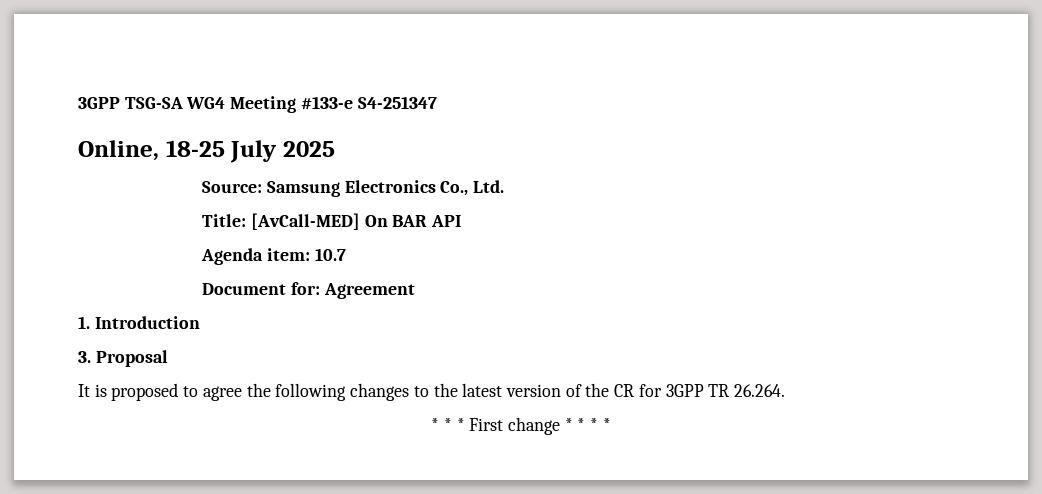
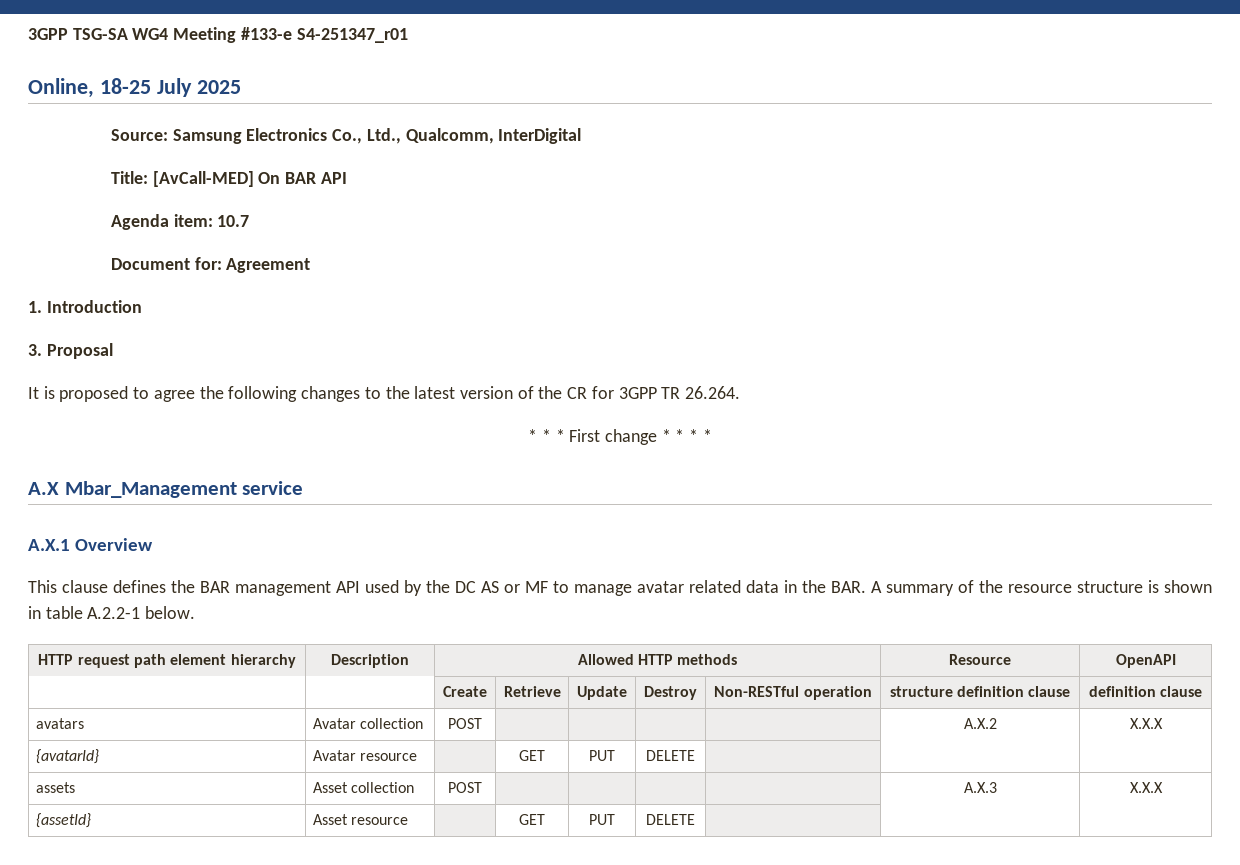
[357,96,437,109] S4-251347 -> [296,28,408,43] S4-251347_r01
[472,180,504,193] Ltd. -> [366,128,582,144] Ltd., Qualcomm, InterDigital
(611, 424) none -> [28,481,304,498] [28,538,154,551] [28,580,1212,596] [28,606,196,619] [38,654,296,668] [331,654,409,668] [577,654,738,665] [949,654,1011,665] [1115,654,1176,668] [443,686,487,697] [503,686,561,697] [577,686,627,700] [644,686,697,700] [714,686,872,700] [889,686,1071,697] [1088,686,1203,697] [35,718,84,729] [312,718,424,729] [448,718,482,729] [963,718,997,729] [1129,718,1163,729] [35,749,99,764] [312,750,418,761] [519,750,545,761] [589,750,615,761] [646,750,695,761] [35,782,75,793] [312,782,415,793] [448,782,482,793] [963,782,997,793] [1129,782,1163,793] [35,813,91,828] [312,814,409,825] [519,814,545,825] [589,814,615,825] [646,814,695,825] // A.X Mbar_Management service // A.X.1 Overview // This clause defines the BAR management API used by the DC AS or MF to manage avatar related data in the BAR. A summary of the resource structure is shown in table A.2.2-1 below. // HTTP request path element hierarchy | Description | Allowed HTTP methods | Resource | OpenAPI // | | Create | Retrieve | Update | Destroy | Non-RESTful operation | structure definition clause | definition clause // avatars | Avatar collection | POST | | | | | A.X.2 | X.X.X // {avatarId} | Avatar resource | | GET | PUT | DELETE | | | // assets | Asset collection | POST | | | | | A.X.3 | X.X.X // {assetId} | Asset resource | | GET | PUT | DELETE | | |

